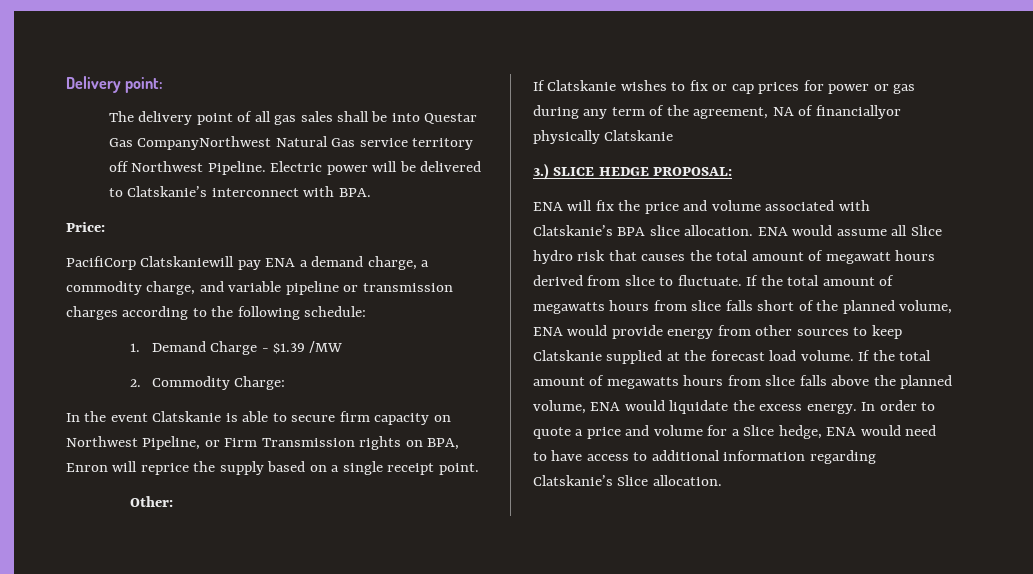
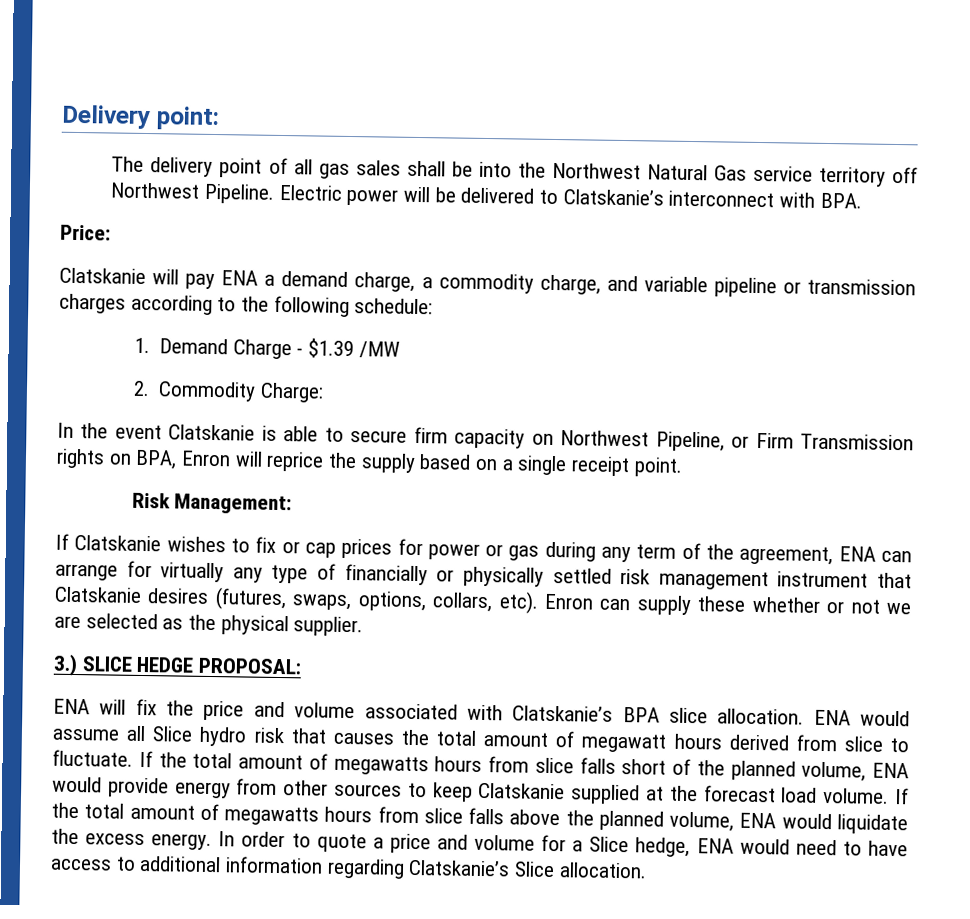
[424,113,478,124] [108,136,272,150] Questar Gas CompanyNorthwest -> [517,162,641,180] the Northwest
[66,256,235,270] PacifiCorp Clatskaniewill -> [59,267,180,285] Clatskanie will
[130,496,174,507] Other: -> [131,492,293,515] Risk Management:
[772,105,901,119] [533,130,674,144] NA of financiallyor physically Clatskanie -> [838,546,912,563] [55,560,913,591] [54,586,912,616] [54,613,364,637] ENA can arrange for virtually any type of financially or physically settled risk management instrument that Clatskanie desires (futures, swaps, options, collars, etc). Enron can supply these whether or not we are selected as the physical supplier.

